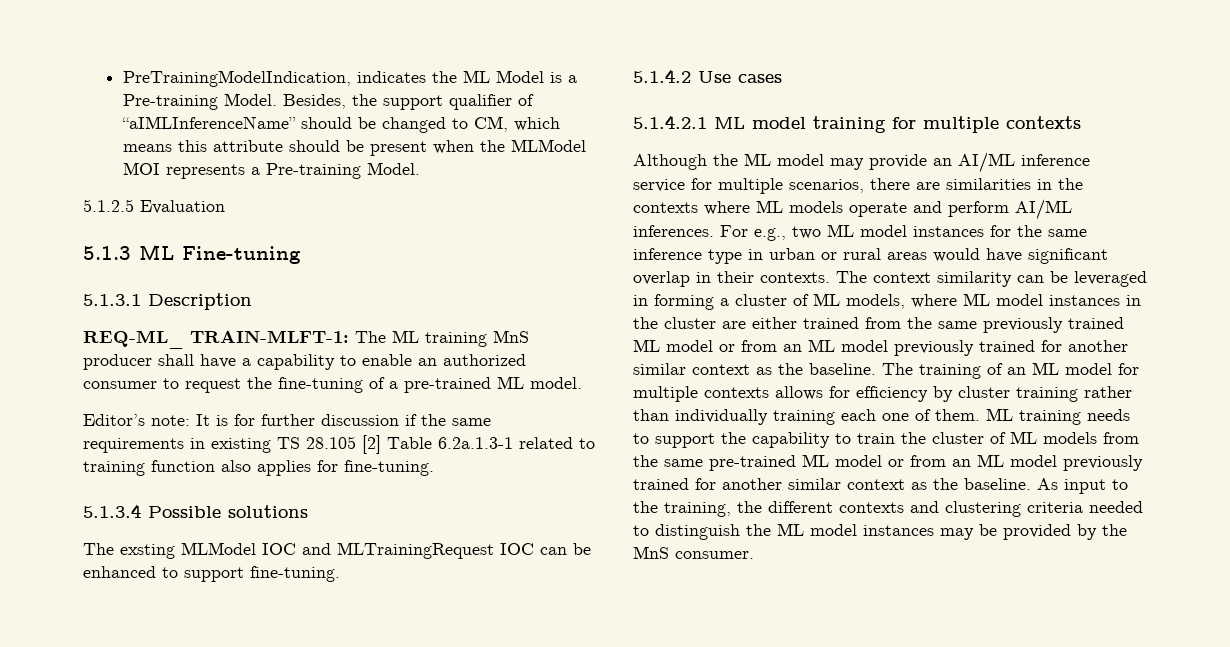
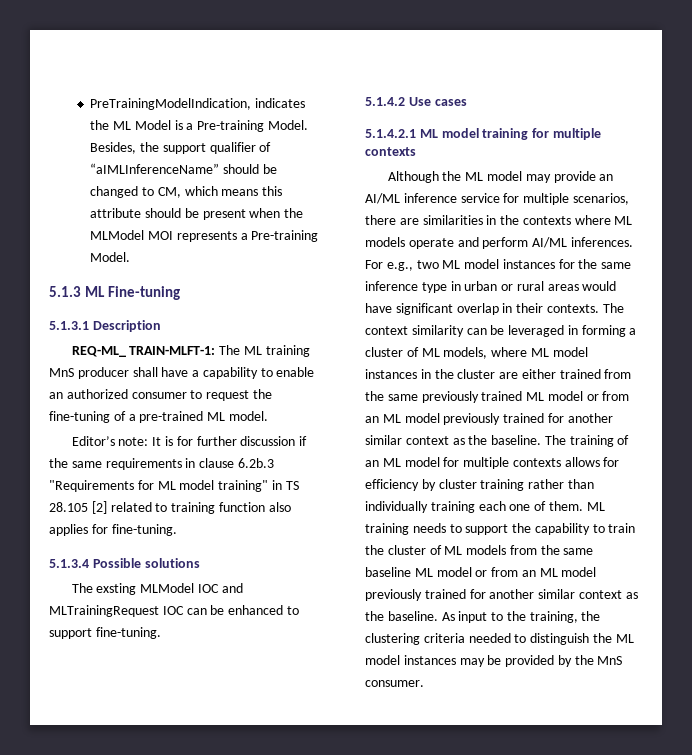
[83,199,225,214] // 5.1.2.5 Evaluation -> (131, 257) none
[211,438,271,453] existing -> [199,458,274,468] [49,480,282,492] clause 6.2b.3 "Requirements for ML model training" in
[387,437,513,449] Table 6.2a.1.3-1 -> (107, 507) none
[709,455,796,471] pre-trained -> [365,567,411,577] baseline
[768,501,939,513] different contexts and -> (601, 616) none

